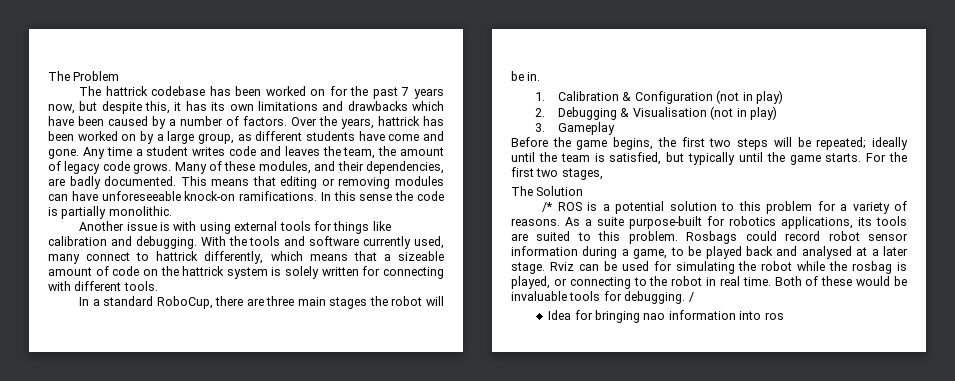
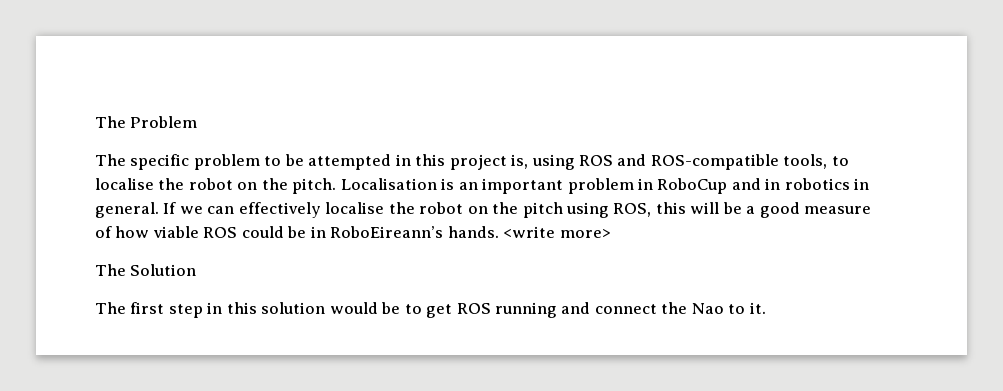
[105,86,445,99] [48,101,445,114] [48,116,444,129] [48,131,445,144] [48,146,444,159] [48,161,444,174] [48,176,444,189] [48,191,444,201] [48,206,172,219] [79,221,391,234] [48,236,445,249] [48,251,444,264] [48,266,444,279] [48,281,158,291] [79,296,445,309] [511,71,541,81] [534,90,783,104] [534,106,777,120] [534,122,616,135] [511,137,908,150] [511,152,907,165] [511,167,603,180] [511,186,584,196] [542,201,907,214] [511,216,907,229] [511,231,908,244] [511,246,908,259] [511,261,907,274] [511,276,907,289] [511,291,694,304] [548,310,784,323] hattrick codebase has been worked on for the past 7 years now, but despite this, it has its own limitations and drawbacks which have been caused by a number of factors. Over the years, hattrick has been worked on by a large group, as different students have come and gone. Any time a student writes code and leaves the team, the amount of legacy code grows. Many of these modules, and their dependencies, are badly documented. This means that editing or removing modules can have unforeseeable knock-on ramifications. In this sense the code is partially monolithic. // Another issue is with using external tools for things like calibration and debugging. With the tools and software currently used, many connect to hattrick differently, which means that a sizeable amount of code on the hattrick system is solely written for connecting with different tools. // In a standard RoboCup, there are three main stages the robot will be in. // 1. Calibration & Configuration (not in play) // 2. Debugging & Visualisation (not in play) // 3. Gameplay // Before the game begins, the first two steps will be repeated; ideally until the team is satisfied, but typically until the game starts. For the first two stages, // The Solution // /* ROS is a potential solution to this problem for a variety of reasons. As a suite purpose-built for robotics applications, its tools are suited to this problem. Rosbags could record robot sensor information during a game, to be played back and analysed at a later stage. Rviz can be used for simulating the robot while the rosbag is played, or connecting to the robot in real time. Both of these would be invaluable tools for debugging. / // Idea for bringing nao information into ros -> [130,154,849,170] [95,178,870,194] [95,202,872,218] [95,226,611,238] [95,264,197,276] [95,302,766,318] specific problem to be attempted in this project is, using ROS and ROS-compatible tools, to localise the robot on the pitch. Localisation is an important problem in RoboCup and in robotics in general. If we can effectively localise the robot on the pitch using ROS, this will be a good measure of how viable ROS could be in RoboEireann’s hands. <write more> // The Solution // The first step in this solution would be to get ROS running and connect the Nao to it.

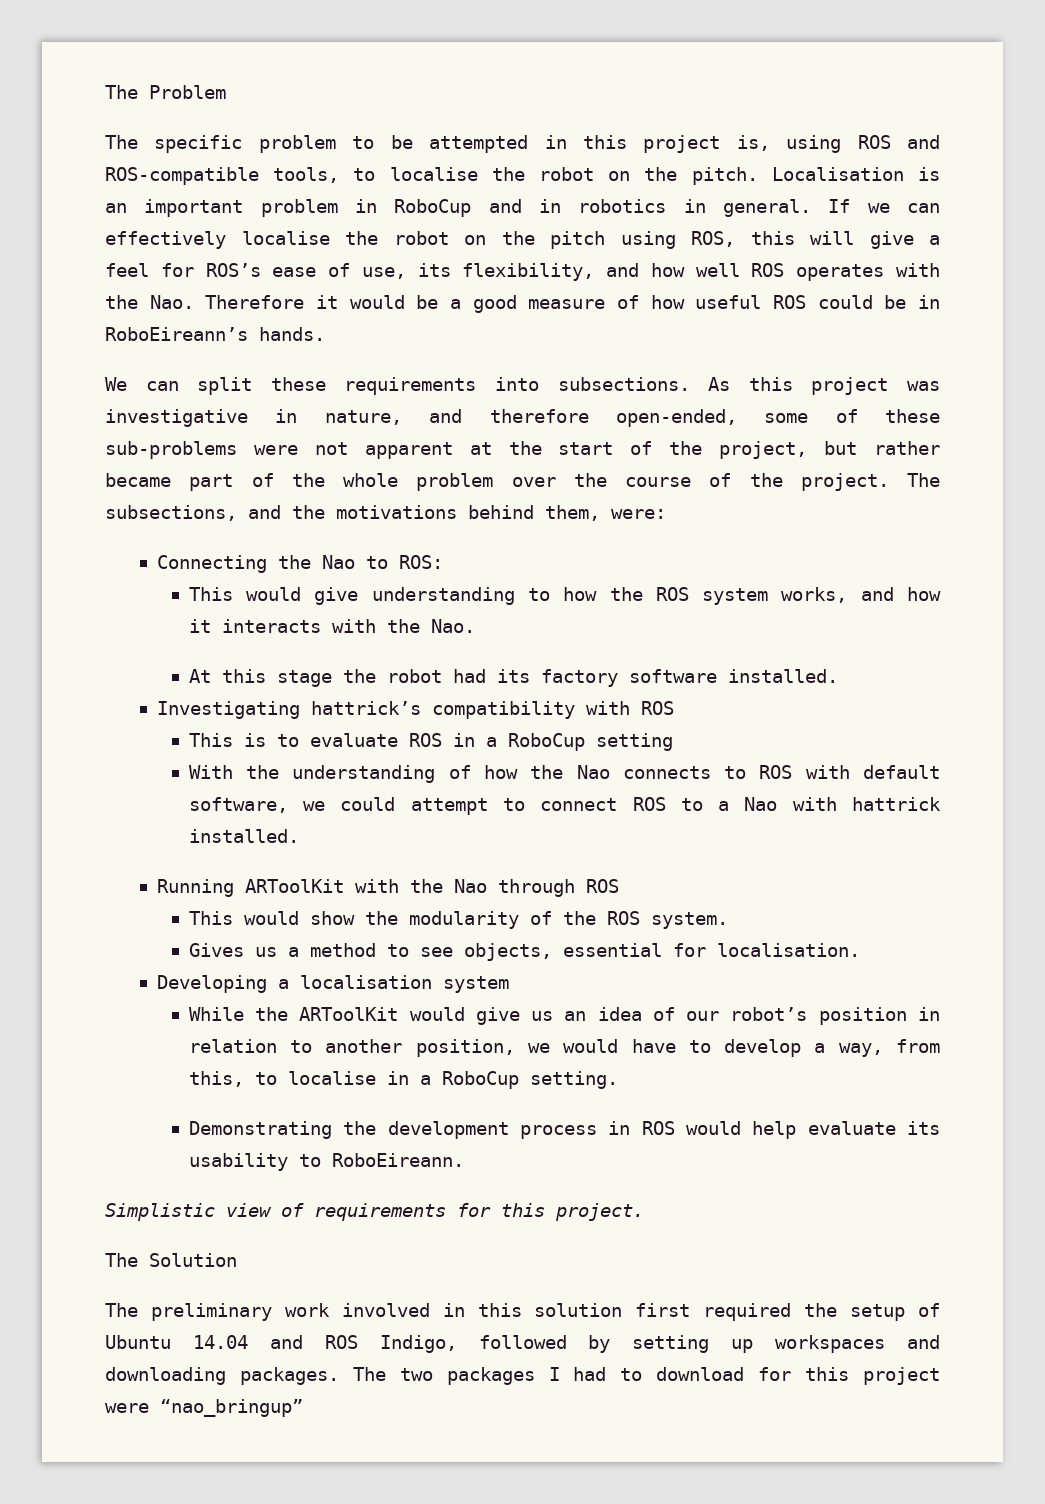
(720, 208) none -> [869,231,940,249] [105,263,940,281] [105,295,405,309] give a feel for ROS’s ease of use, its flexibility, and how well ROS operates with the Nao. Therefore it would
[152,226,199,238] viable -> [695,295,762,309] useful
[503,226,611,238] [95,264,197,276] [95,302,766,318] <write more> // The Solution // The first step in this solution would be to get ROS running and connect the Nao to it. -> [105,377,941,395] [105,409,940,427] [105,441,940,459] [105,473,940,491] [105,505,666,521] [157,555,444,573] [188,587,941,605] [188,619,475,633] [188,669,838,687] [157,701,675,719] [188,733,673,751] [188,765,940,783] [188,797,941,815] [188,829,299,843] [157,879,620,897] [188,911,728,929] [188,943,860,961] [157,975,510,993] [188,1007,941,1025] [188,1039,940,1057] [188,1071,618,1089] [188,1121,940,1139] [188,1153,464,1171] [105,1203,644,1221] [105,1253,237,1267] [105,1303,940,1321] [105,1335,940,1353] [105,1367,940,1385] [105,1399,303,1417] // We can split these requirements into subsections. As this project was investigative in nature, and therefore open-ended, some of these sub-problems were not apparent at the start of the project, but rather became part of the whole problem over the course of the project. The subsections, and the motivations behind them, were: // Connecting the Nao to ROS: // This would give understanding to how the ROS system works, and how it interacts with the Nao. // At this stage the robot had its factory software installed. // Investigating hattrick’s compatibility with ROS // This is to evaluate ROS in a RoboCup setting // With the understanding of how the Nao connects to ROS with default software, we could attempt to connect ROS to a Nao with hattrick installed. // Running ARToolKit with the Nao through ROS // This would show the modularity of the ROS system. // Gives us a method to see objects, essential for localisation. // Developing a localisation system // While the ARToolKit would give us an idea of our robot’s position in relation to another position, we would have to develop a way, from this, to localise in a RoboCup setting. // Demonstrating the development process in ROS would help evaluate its usability to RoboEireann. // Simplistic view of requirements for this project. // The Solution // The preliminary work involved in this solution first required the setup of Ubuntu 14.04 and ROS Indigo, followed by setting up workspaces and downloading packages. The two packages I had to download for this project were “nao_bringup”

